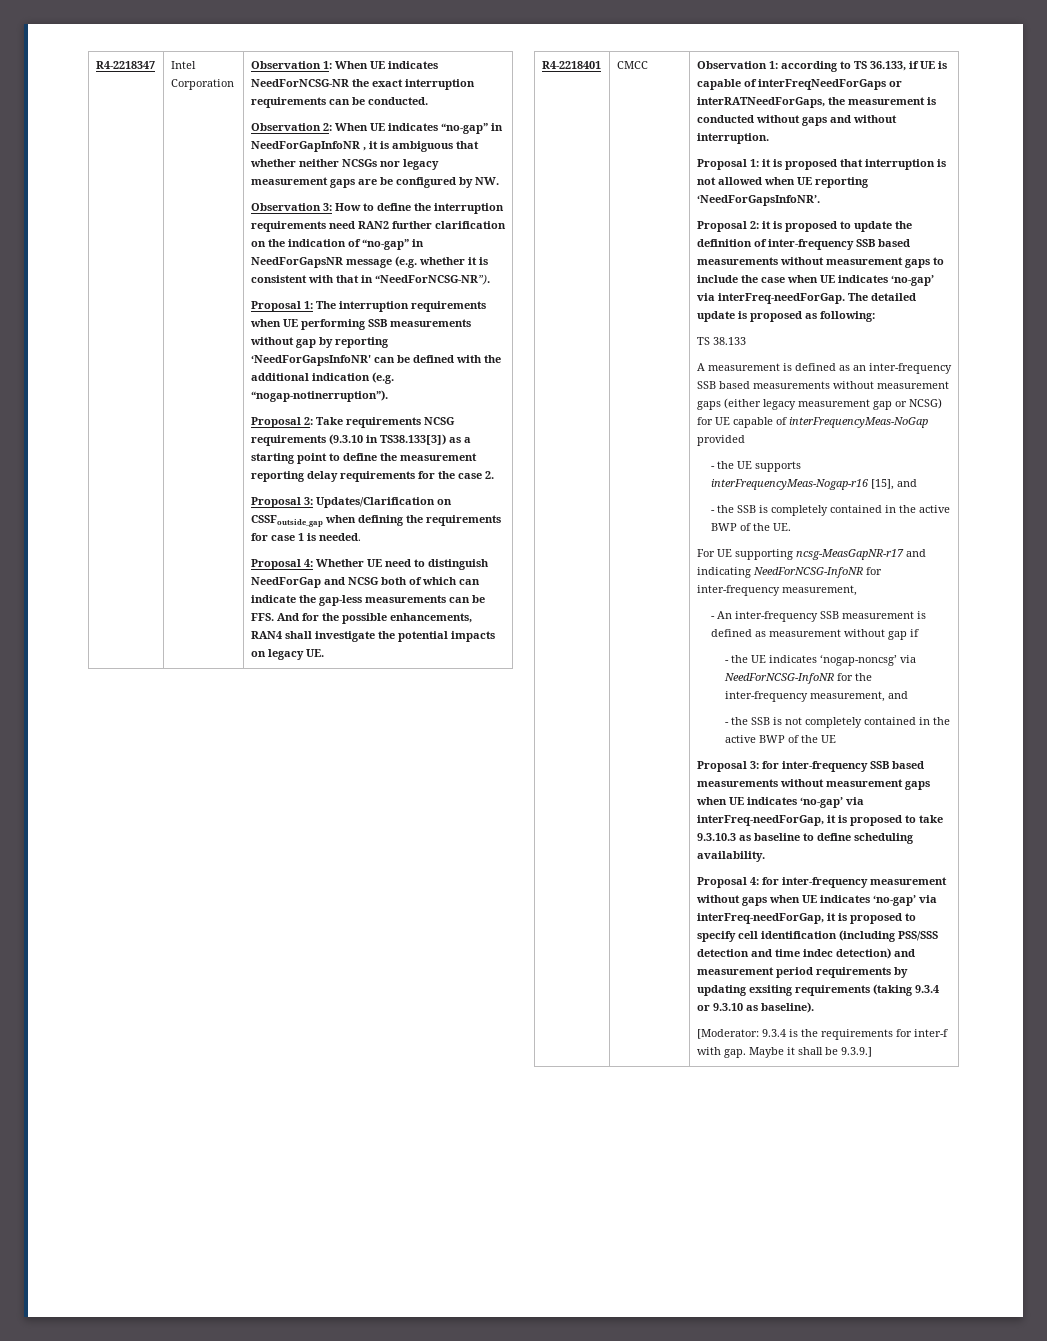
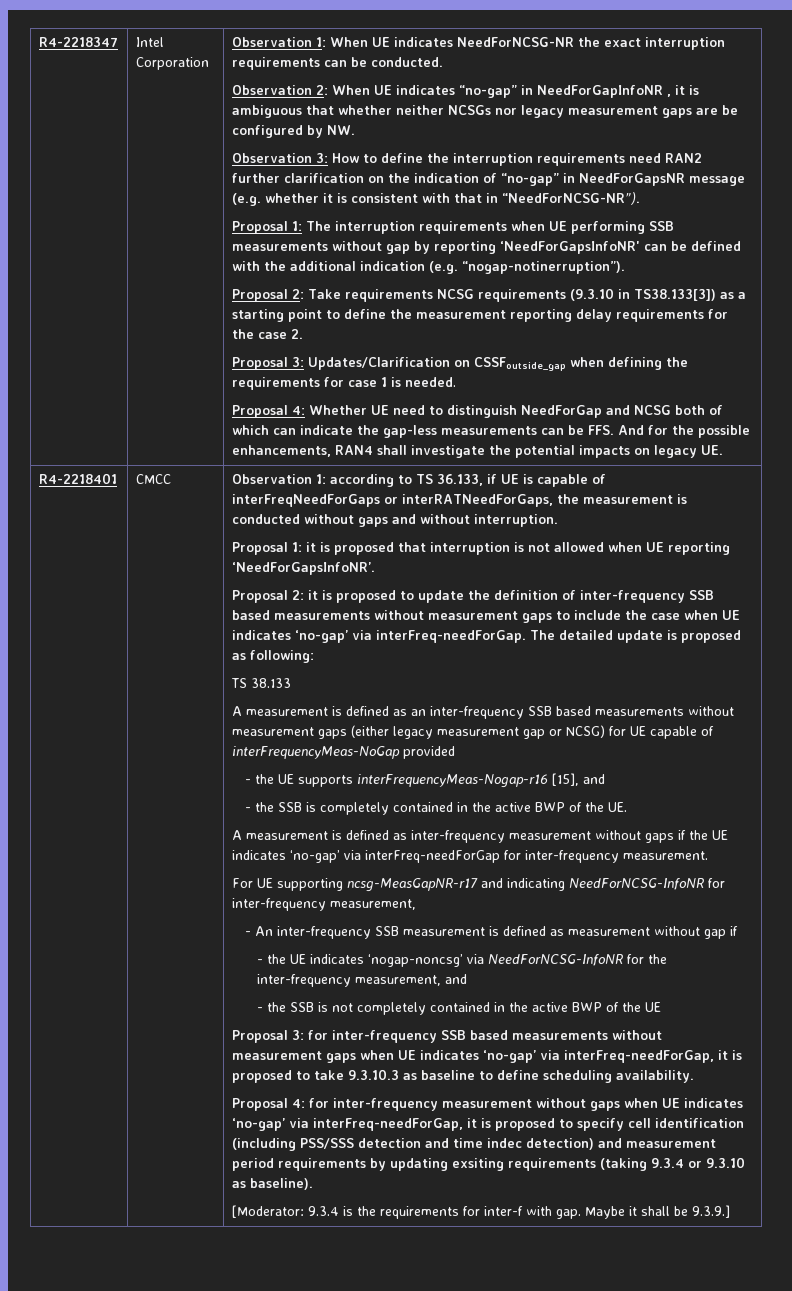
(791, 527) none -> [231,830,728,843] [231,850,708,863] // A measurement is defined as inter-frequency measurement without gaps if the UE indicates ‘no-gap’ via interFreq-needForGap for inter-frequency measurement.

